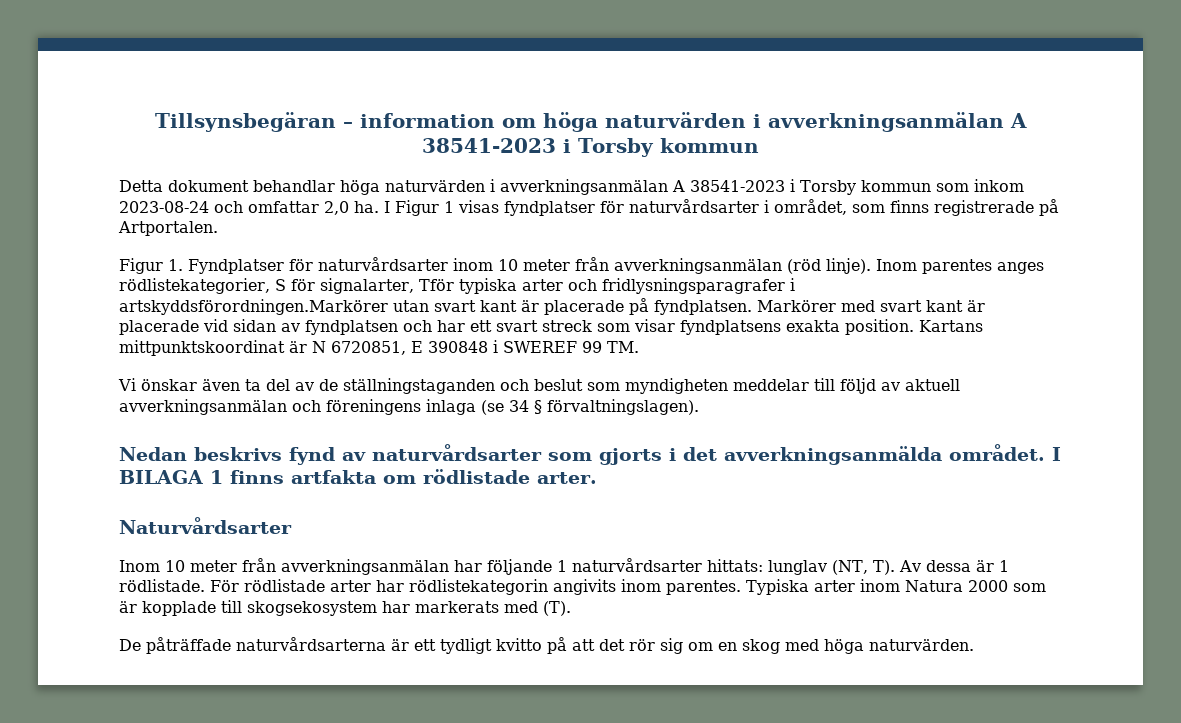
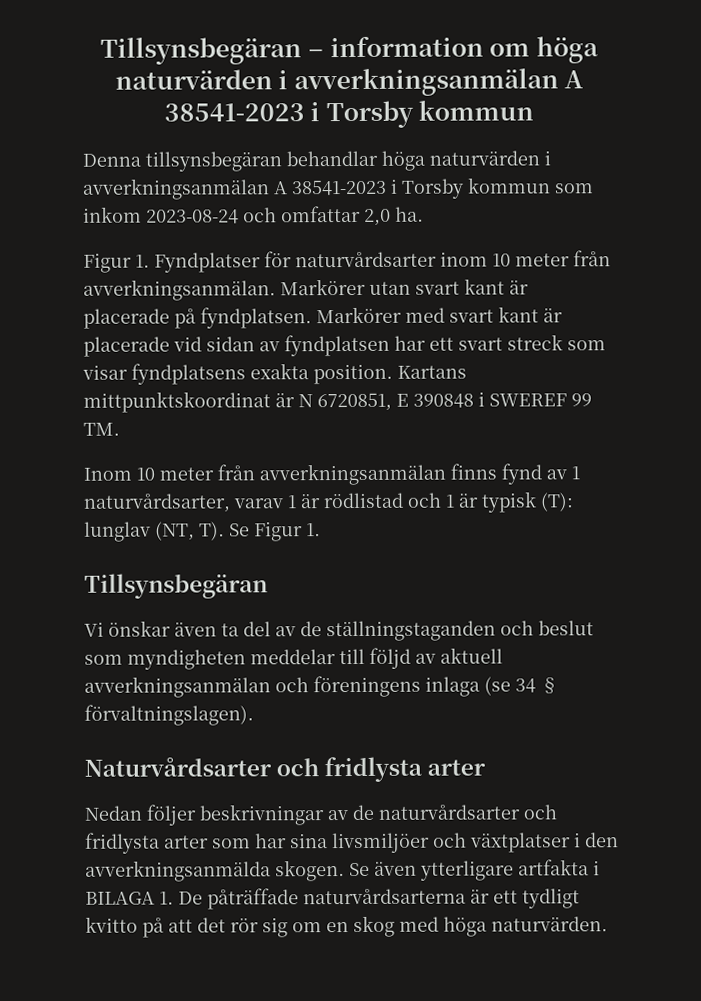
[119,180,249,192] Detta dokument -> [82,151,282,172] Denna tillsynsbegäran
[384,199,1059,216] [118,221,218,236] I Figur 1 visas fyndplatser för naturvårdsarter i området, som finns registrerade på Artportalen. -> (424, 214) none
[614,258,1044,274] [119,278,795,294] [119,299,388,315] avverkningsanmälan (röd linje). Inom parentes anges rödlistekategorier, S för signalarter, Tför typiska arter och fridlysningsparagrafer i artskyddsförordningen.Markörer -> [83,278,366,301] avverkningsanmälan. Markörer
[403,320,432,332] och -> (390, 345) none
(639, 347) none -> [83,463,580,486] [83,491,574,513] [84,521,321,542] [84,573,268,599] // Inom 10 meter från avverkningsanmälan finns fynd av 1 naturvårdsarter, varav 1 är rödlistad och 1 är typisk (T): lunglav (NT, T). Se Figur 1. // Tillsynsbegäran
[119,444,1061,465] [119,469,597,484] [119,517,292,534] [119,558,1009,575] [119,579,1046,595] [119,600,571,616] Nedan beskrivs fynd av naturvårdsarter som gjorts i det avverkningsanmälda området. I BILAGA 1 finns artfakta om rödlistade arter. // Naturvårdsarter // Inom 10 meter från avverkningsanmälan har följande 1 naturvårdsarter hittats: lunglav (NT, T). Av dessa är 1 rödlistade. För rödlistade arter har rödlistekategorin angivits inom parentes. Typiska arter inom Natura 2000 som är kopplade till skogsekosystem har markerats med (T). // -> [84,756,487,783] [84,804,558,826] [85,832,619,854] [85,859,600,882] [85,891,174,905] Naturvårdsarter och fridlysta arter // Nedan följer beskrivningar av de naturvårdsarter och fridlysta arter som har sina livsmiljöer och växtplatser i den avverkningsanmälda skogen. Se även ytterligare artfakta i BILAGA 1.

